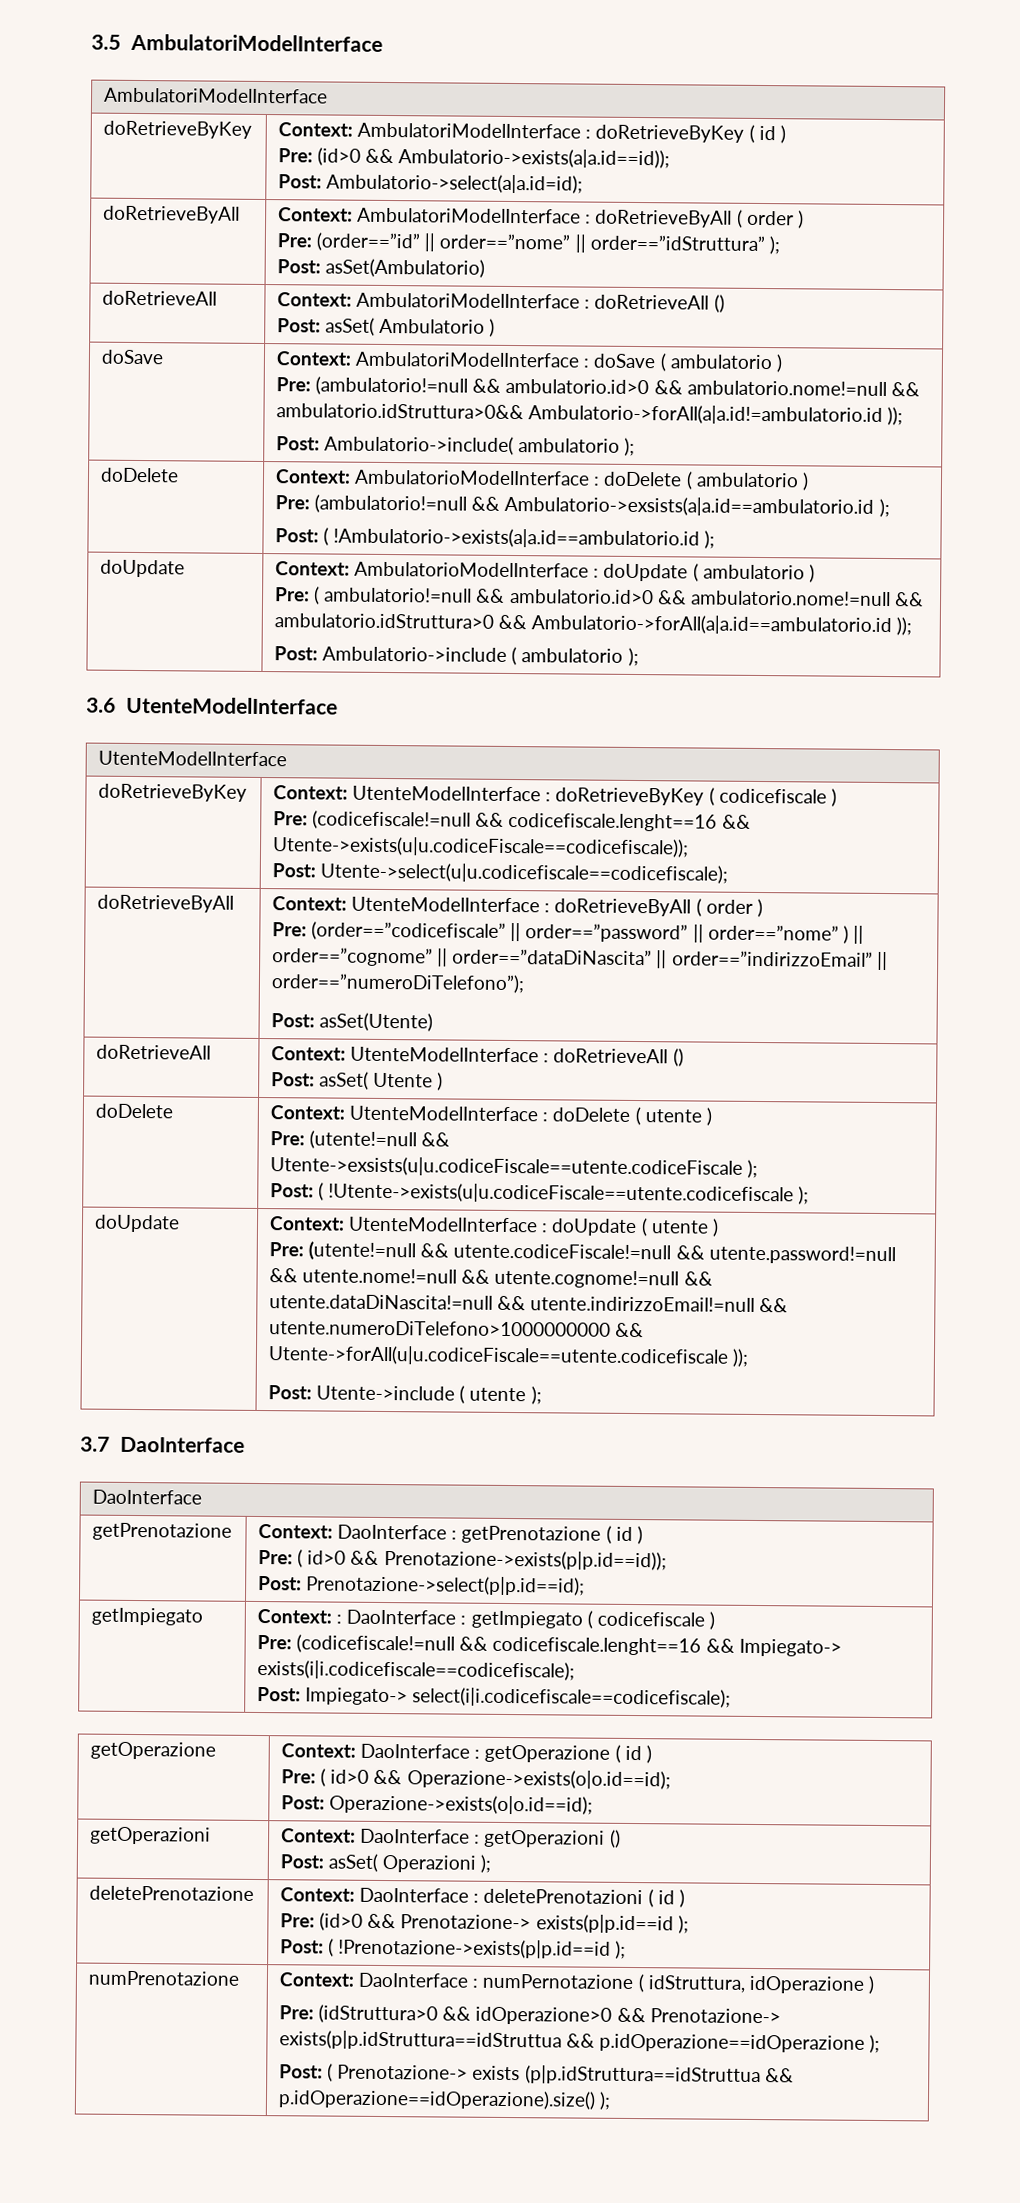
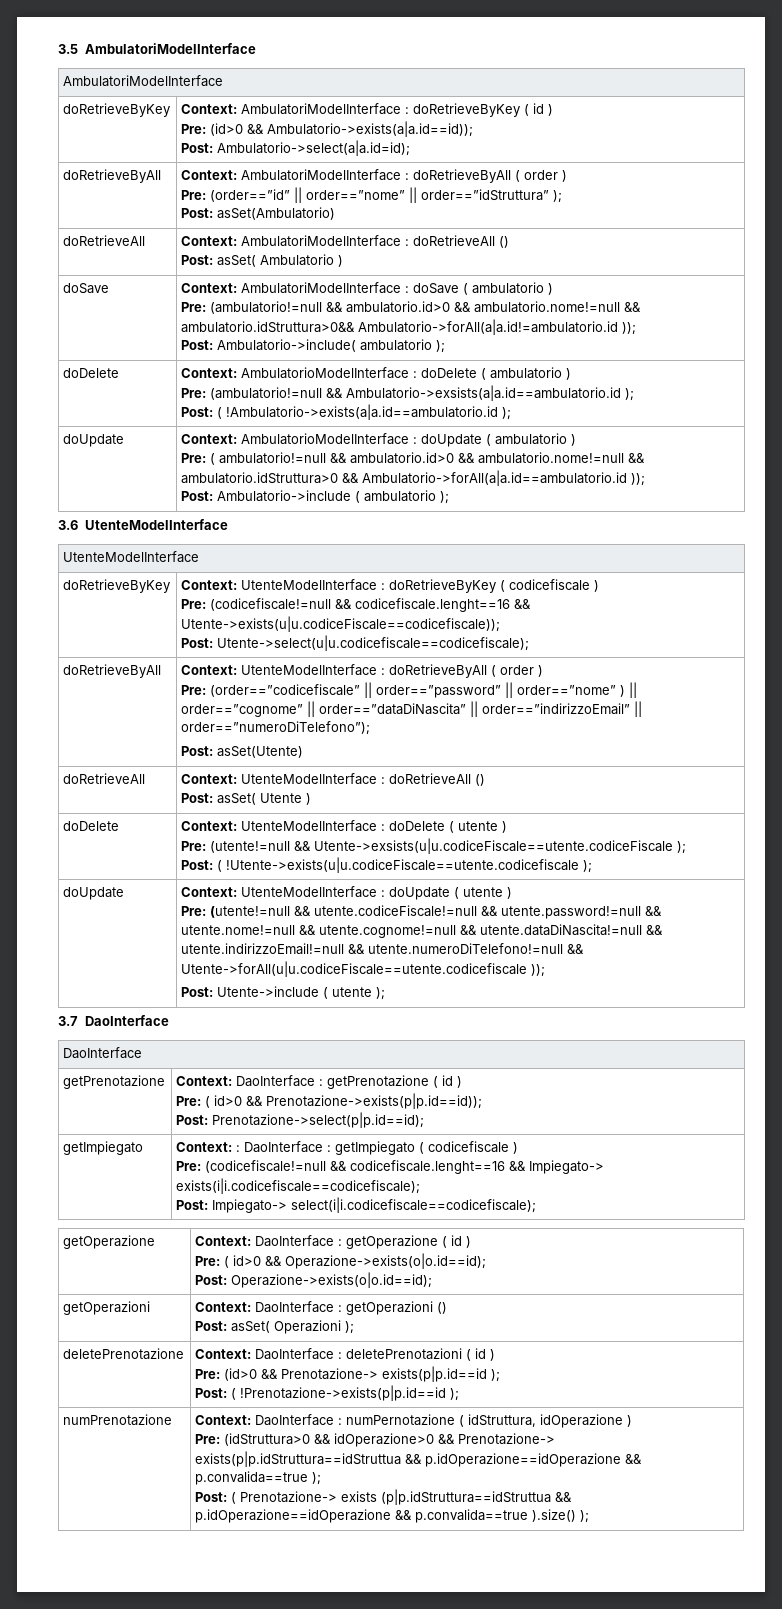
[269,1320,612,1337] utente.numeroDiTelefono>1000000000 -> [368,943,564,954] utente.numeroDiTelefono!=null
(866, 2043) none -> [625,1454,643,1464] [195,1471,309,1485] && p.convalida==true
[278,2089,597,2110] p.idOperazione==idOperazione).size() -> [195,1509,577,1523] p.idOperazione==idOperazione && p.convalida==true ).size()

